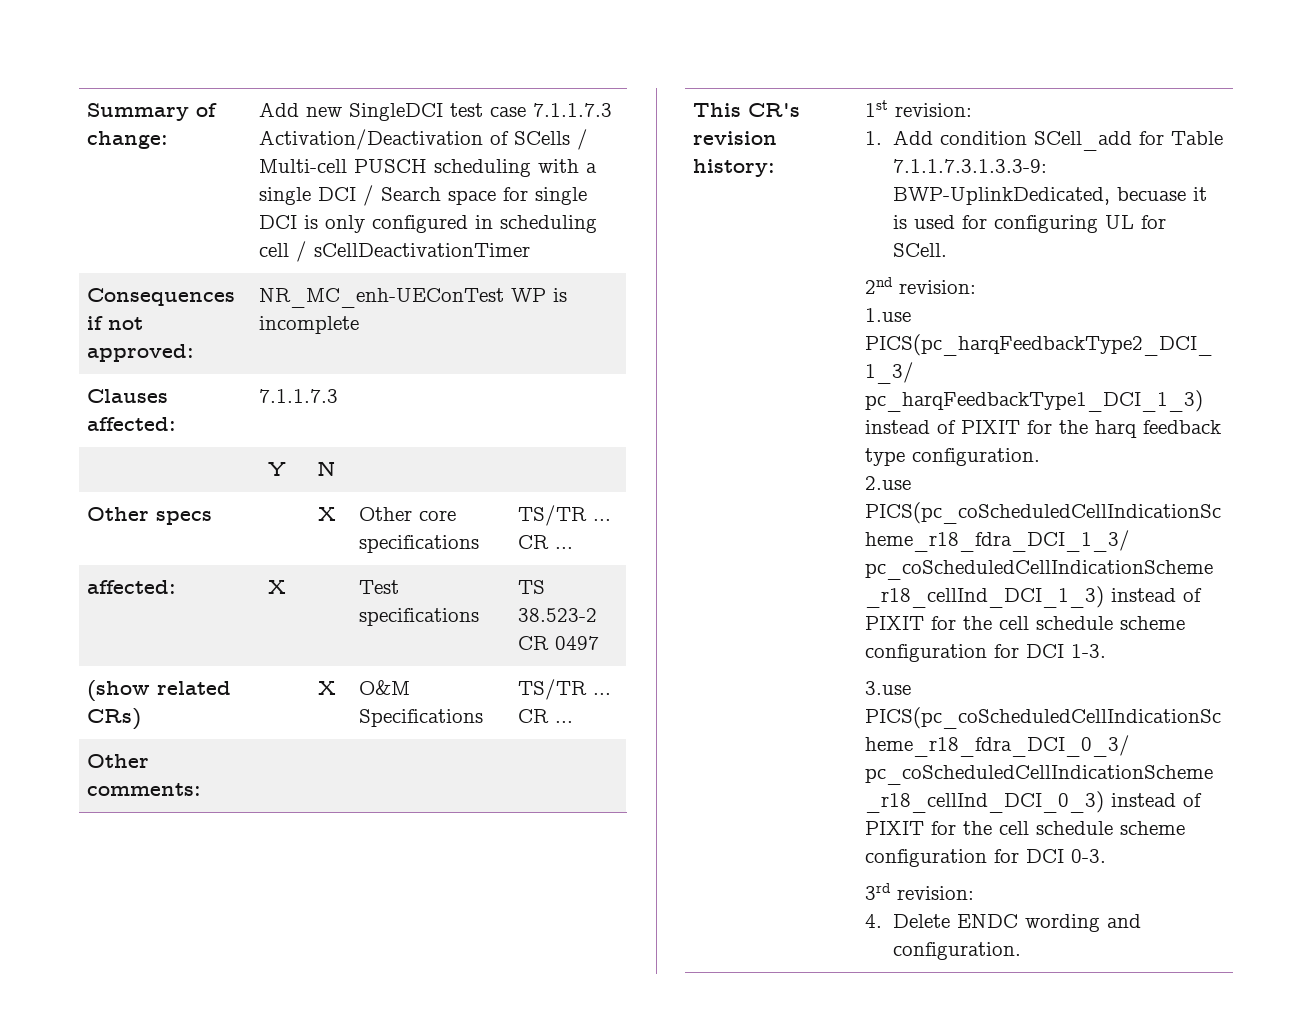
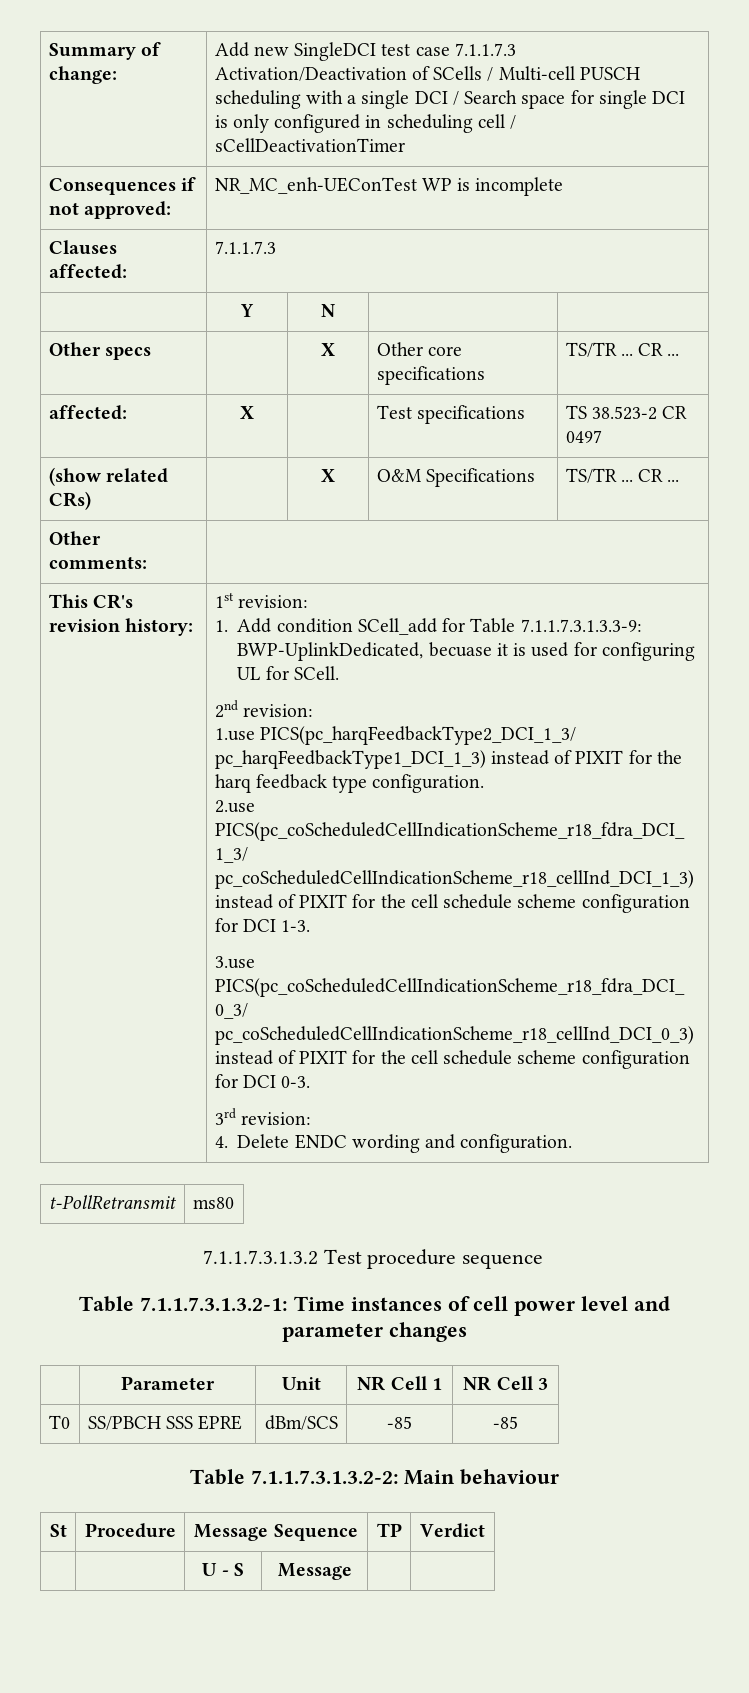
(1021, 951) none -> [48,1195,177,1209] [192,1197,234,1209] [202,1249,544,1269] [79,1296,670,1316] [282,1322,467,1342] [121,1376,215,1390] [281,1377,321,1390] [357,1376,442,1391] [463,1376,548,1391] [48,1415,70,1429] [87,1415,243,1430] [264,1415,338,1430] [387,1416,412,1429] [493,1416,518,1429] [189,1469,560,1485] [49,1524,67,1537] [84,1523,176,1538] [194,1524,358,1541] [376,1523,402,1537] [420,1523,485,1538] [202,1563,244,1576] [277,1563,352,1580] // t-PollRetransmit | ms80 // 7.1.1.7.3.1.3.2 Test procedure sequence // Table 7.1.1.7.3.1.3.2-1: Time instances of cell power level and parameter changes // | Parameter | Unit | NR Cell 1 | NR Cell 3 // T0 | SS/PBCH SSS EPRE | dBm/SCS | -85 | -85 // Table 7.1.1.7.3.1.3.2-2: Main behaviour // St | Procedure | Message Sequence | TP | Verdict // | | U - S | Message | |

